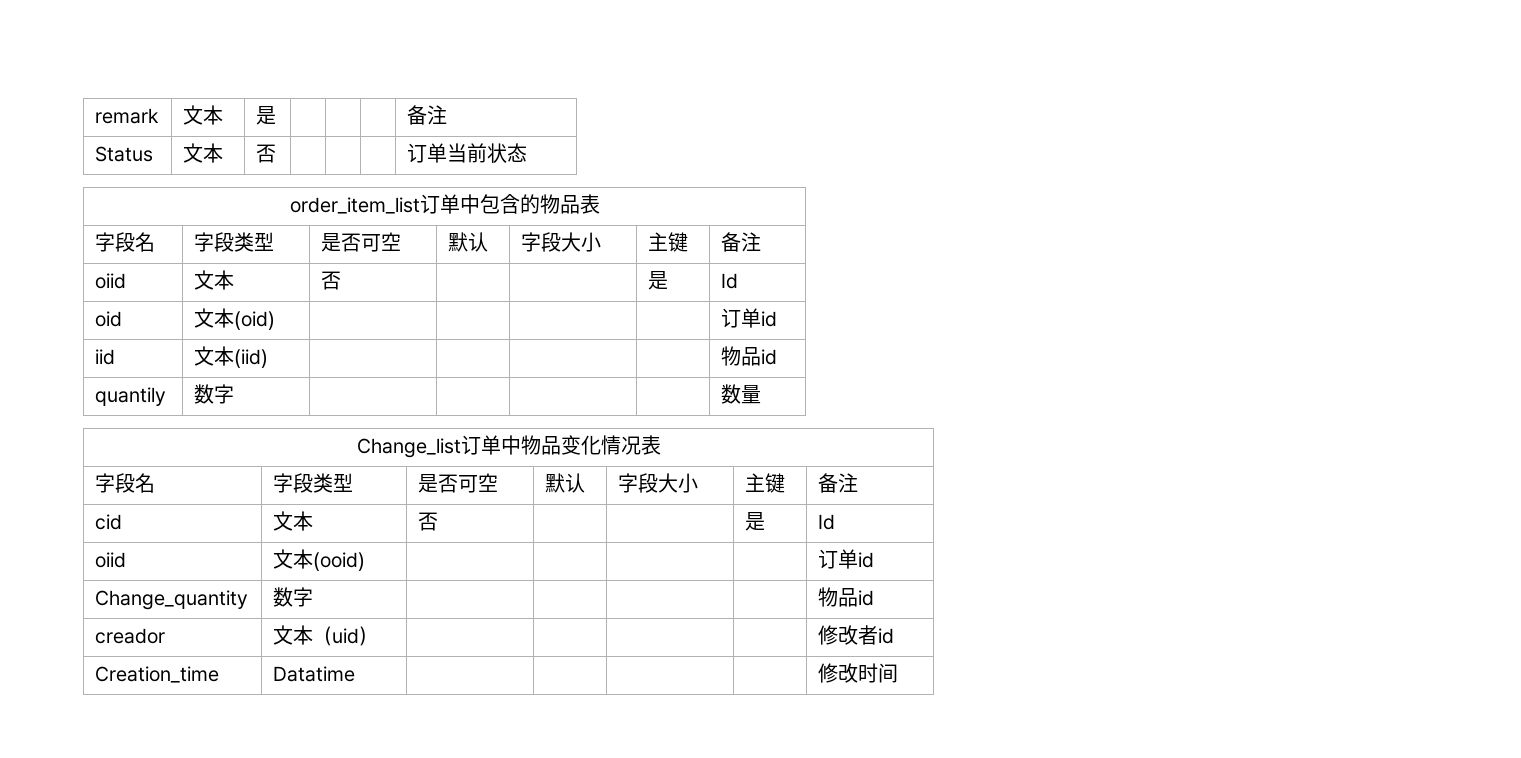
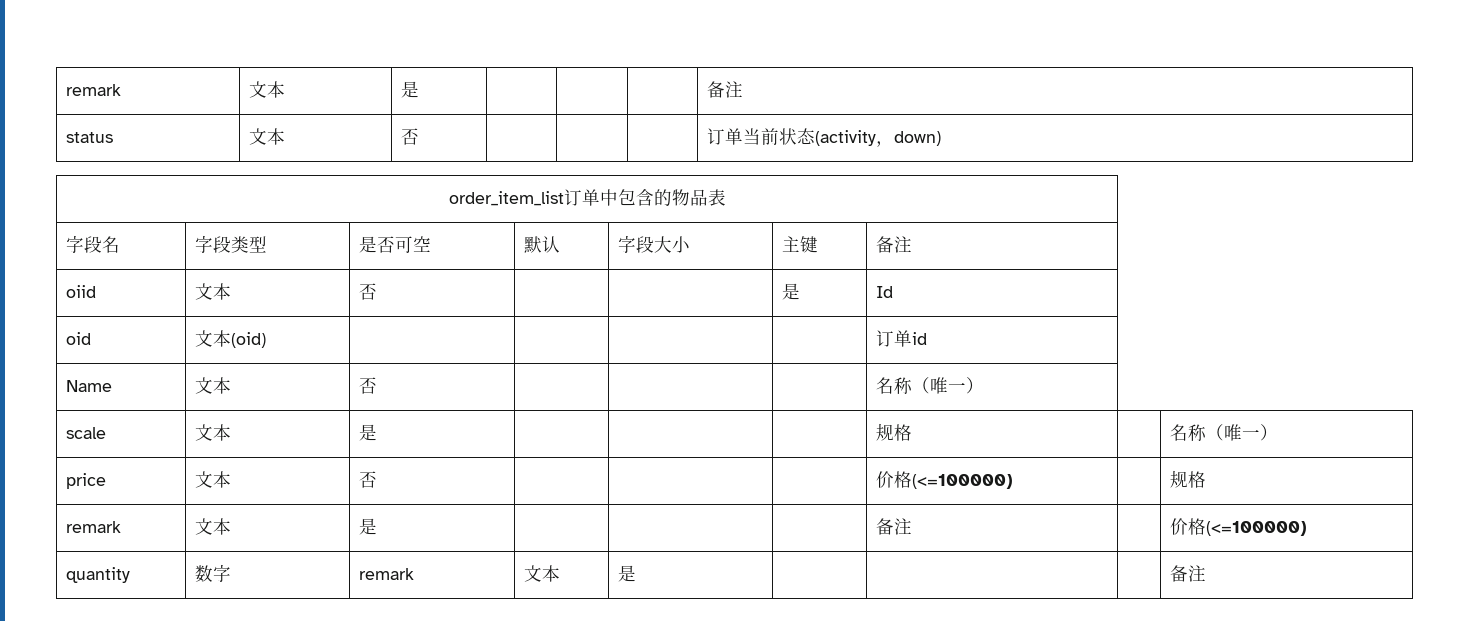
[95,146,154,162] Status -> [66,132,114,143] status
(528, 152) none -> [815,130,942,147] (activity，down)
[95,349,116,365] [194,346,269,368] [721,346,778,366] [95,387,167,406] [194,384,235,404] [721,384,762,404] [356,435,661,458] [95,473,156,493] [273,473,354,493] [418,473,499,493] [545,473,586,493] [618,473,699,493] [745,473,786,493] [818,473,859,493] [95,514,123,530] [273,511,314,531] [418,512,439,531] [745,512,766,531] [818,514,836,530] [95,552,127,568] [273,549,366,571] [818,549,875,569] [95,590,249,610] [273,587,314,607] [818,587,875,607] [95,628,166,644] [273,625,379,646] [818,625,895,645] [95,666,220,683] [273,666,356,682] [818,663,899,683] iid | 文本(iid) | | | | | 物品id // quantily | 数字 | | | | | 数量 // Change_list订单中物品变化情况表 // 字段名 | 字段类型 | 是否可空 | 默认 | 字段大小 | 主键 | 备注 // cid | 文本 | 否 | | | 是 | Id // oiid | 文本(ooid) | | | | | 订单id // Change_quantity | 数字 | | | | | 物品id // creador | 文本（uid） | | | | | 修改者id // Creation_time | Datatime | | | | | 修改时间 -> [66,380,113,392] [195,377,232,394] [359,377,378,394] [876,377,985,394] [66,427,107,439] [195,424,232,441] [359,424,378,441] [876,423,913,441] [1170,424,1279,441] [66,473,107,489] [195,471,232,488] [359,471,378,488] [876,471,1014,489] [1170,470,1207,488] [66,521,122,533] [195,518,232,535] [359,518,378,535] [876,518,913,535] [1170,518,1308,536] [66,567,131,583] [195,564,232,582] [359,568,415,580] [524,565,561,582] [618,565,637,582] [1170,565,1207,582] Name | 文本 | 否 | | | | 名称（唯一） // scale | 文本 | 是 | | | | 规格 | | 名称（唯一） // price | 文本 | 否 | | | | 价格(<=100000) | | 规格 // remark | 文本 | 是 | | | | 备注 | | 价格(<=100000) // quantity | 数字 | remark | 文本 | 是 | | | | 备注

